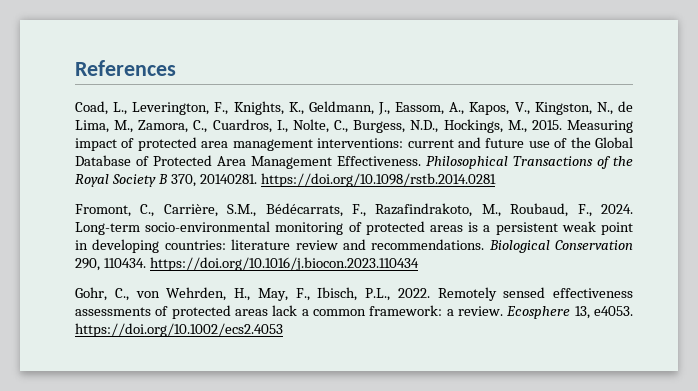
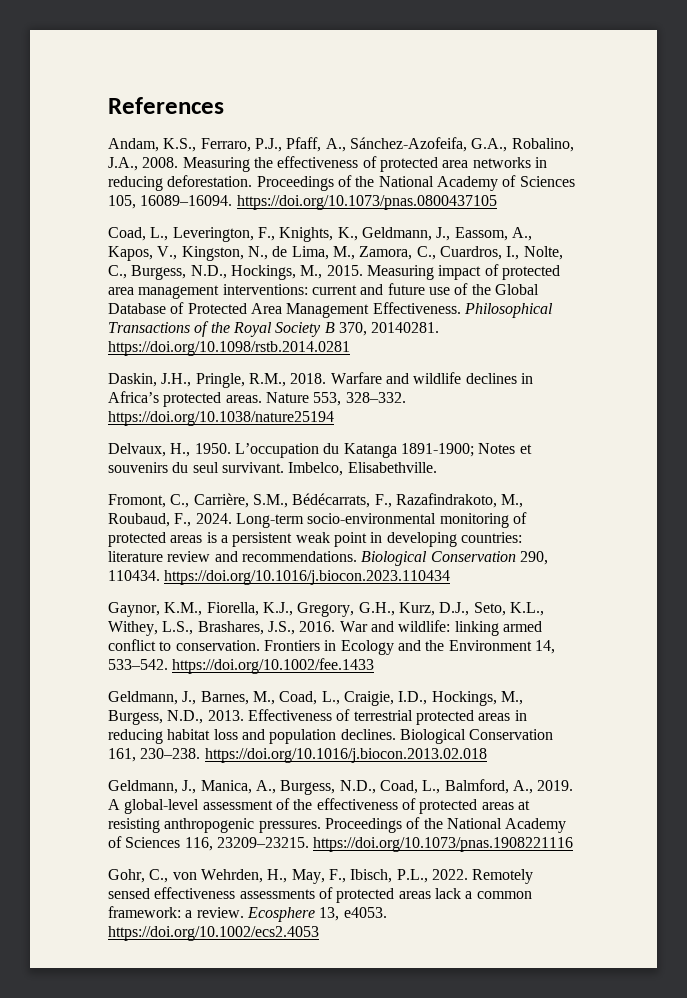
(176, 68) none -> [108,137,574,152] [108,156,547,172] [108,175,575,191] [108,195,497,210] // Andam, K.S., Ferraro, P.J., Pfaff, A., Sánchez-Azofeifa, G.A., Robalino, J.A., 2008. Measuring the effectiveness of protected area networks in reducing deforestation. Proceedings of the National Academy of Sciences 105, 16089–16094. https://doi.org/10.1073/pnas.0800437105
(496, 180) none -> [108,372,533,388] [108,391,406,407] [108,411,334,426] [108,443,532,458] [108,462,437,476] // Daskin, J.H., Pringle, R.M., 2018. Warfare and wildlife declines in Africa’s protected areas. Nature 553, 328–332. https://doi.org/10.1038/nature25194 // Delvaux, H., 1950. L’occupation du Katanga 1891-1900; Notes et souvenirs du seul survivant. Imbelco, Elisabethville.
(419, 264) none -> [108,602,544,617] [108,620,542,636] [108,639,555,655] [108,658,375,674] [108,691,523,706] [108,709,527,725] [108,729,554,744] [108,748,487,763] [108,779,574,795] [108,798,530,814] [108,817,567,833] [108,836,574,852] // Gaynor, K.M., Fiorella, K.J., Gregory, G.H., Kurz, D.J., Seto, K.L., Withey, L.S., Brashares, J.S., 2016. War and wildlife: linking armed conflict to conservation. Frontiers in Ecology and the Environment 14, 533–542. https://doi.org/10.1002/fee.1433 // Geldmann, J., Barnes, M., Coad, L., Craigie, I.D., Hockings, M., Burgess, N.D., 2013. Effectiveness of terrestrial protected areas in reducing habitat loss and population declines. Biological Conservation 161, 230–238. https://doi.org/10.1016/j.biocon.2013.02.018 // Geldmann, J., Manica, A., Burgess, N.D., Coad, L., Balmford, A., 2019. A global-level assessment of the effectiveness of protected areas at resisting anthropogenic pressures. Proceedings of the National Academy of Sciences 116, 23209–23215. https://doi.org/10.1073/pnas.1908221116

